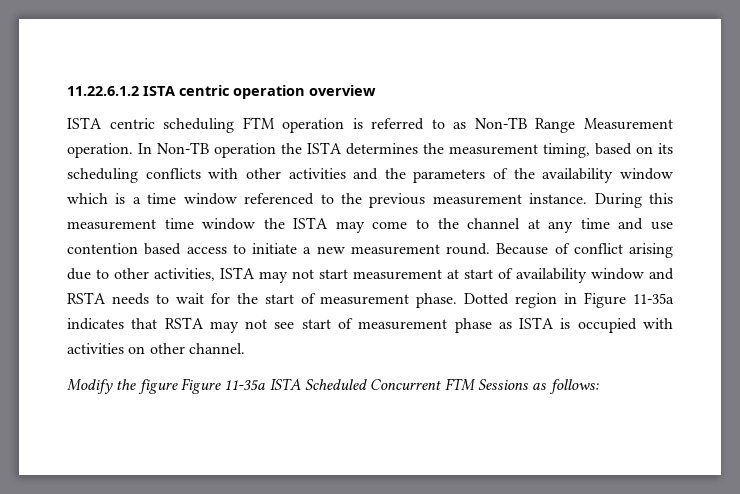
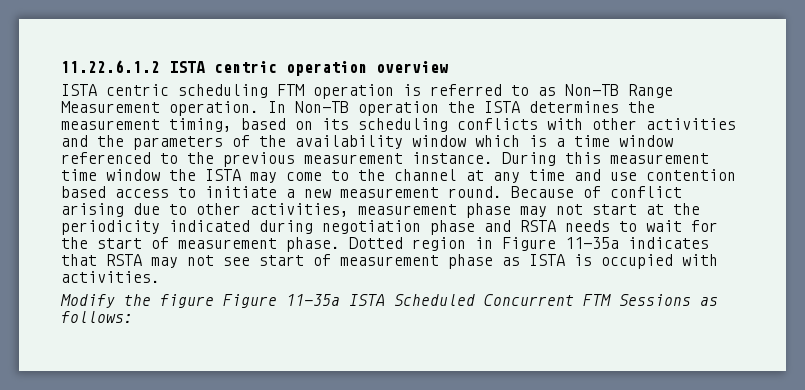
[220,267,255,279] ISTA -> [358,203,511,218] measurement phase
[353,268,644,283] measurement at start of availability window -> [646,203,700,215] [61,220,475,235] at the periodicity indicated during negotiation phase
[67,343,245,354] activities on other channel. -> [61,271,160,283] activities.

